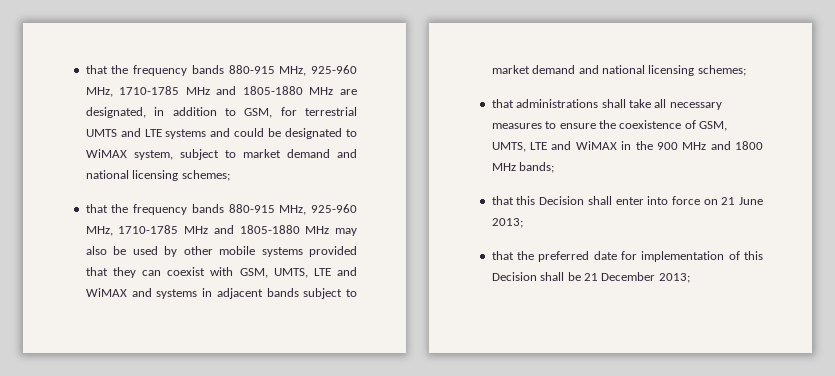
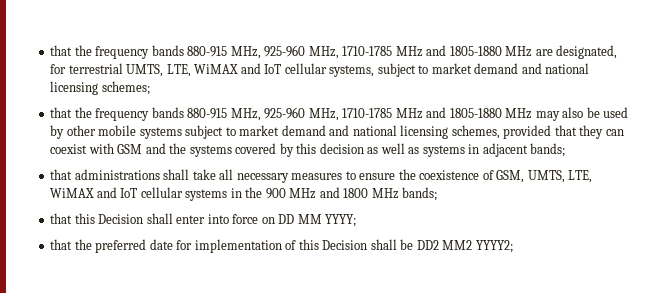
[154,107,357,118] [85,128,357,139] [85,149,173,160] in addition to GSM, for terrestrial UMTS and LTE systems and could be designated to WiMAX system, -> [50,63,375,77] for terrestrial UMTS, LTE, WiMAX and IoT cellular systems,
[309,246,357,257] [85,267,357,278] [85,288,357,299] [491,65,746,76] provided that they can coexist with GSM, UMTS, LTE and WiMAX and systems in adjacent bands subject to market demand and national licensing schemes; -> [185,125,624,139] [50,143,566,157] subject to market demand and national licensing schemes, provided that they can coexist with GSM and the systems covered by this decision as well as systems in adjacent bands;
[530,141,617,150] LTE and WiMAX -> [568,170,593,183] [50,187,228,201] LTE, WiMAX and IoT cellular systems
[721,197,763,205] [491,218,523,228] 21 June 2013; -> [278,214,357,227] DD MM YYYY;
[583,272,690,283] 21 December 2013; -> [416,240,513,253] DD2 MM2 YYYY2;

